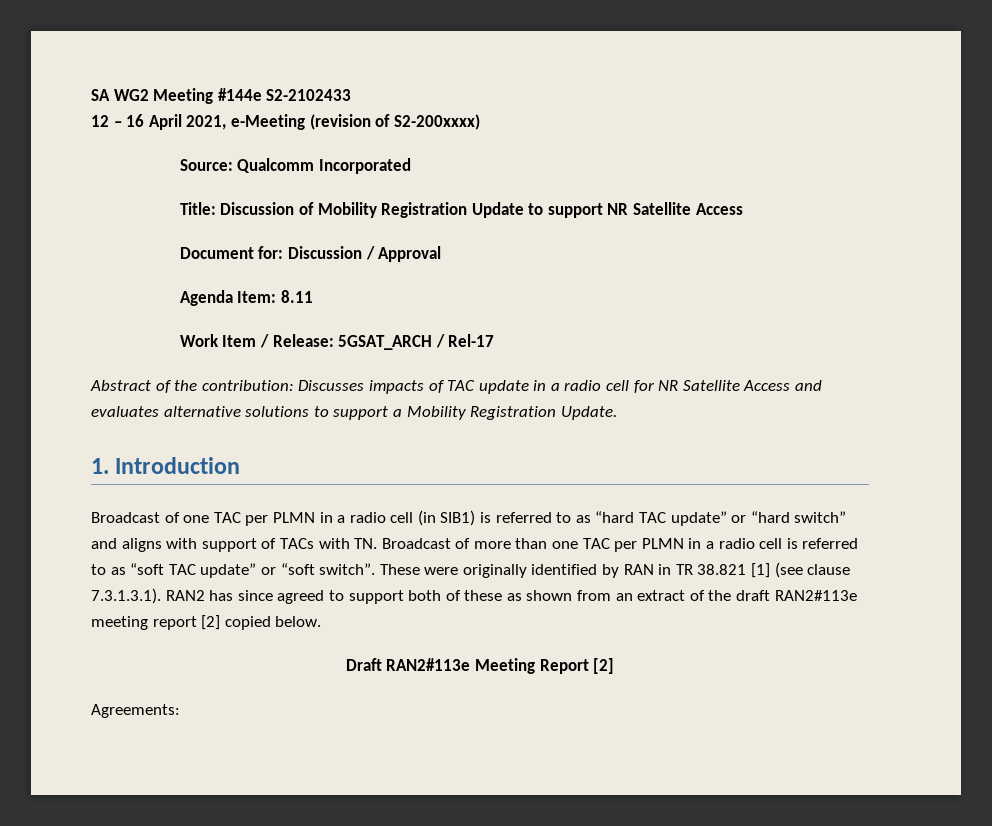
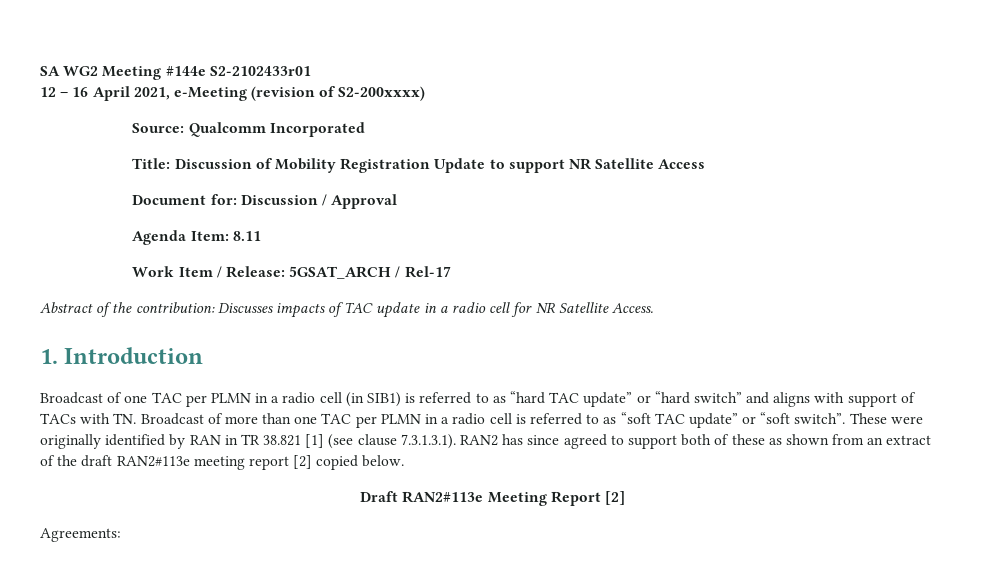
[266,89,352,101] S2-2102433 -> [209,66,311,76] S2-2102433r01
[743,380,823,391] [91,406,617,420] Access and evaluates alternative solutions to support a Mobility Registration Update. -> [611,303,653,313] Access.

